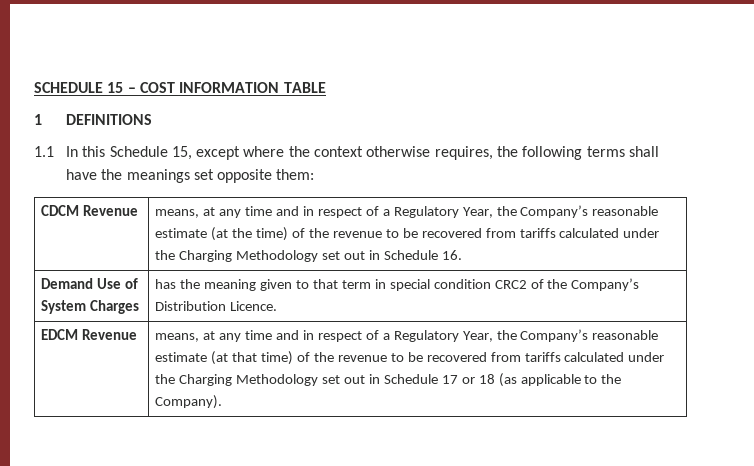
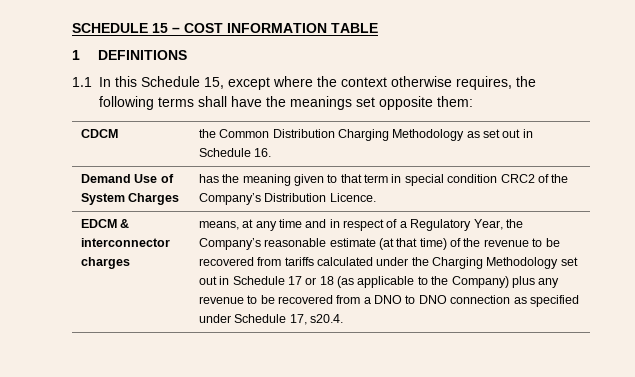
[83,205,139,216] [155,205,659,218] [155,227,660,241] [155,250,319,262] Revenue | means, at any time and in respect of a Regulatory Year, the Company’s reasonable estimate (at the time) of the revenue to be recovered from tariffs calculated under the Charging Methodology -> [198,129,480,141] | the Common Distribution Charging Methodology as
[82,329,138,340] Revenue -> [120,219,130,228] [80,238,170,247] [80,257,130,269] & interconnector charges
[155,395,223,409] Company). -> [451,276,560,288] [198,295,579,307] [198,314,343,325] Company) plus any revenue to be recovered from a DNO to DNO connection as specified under Schedule 17, s20.4.

